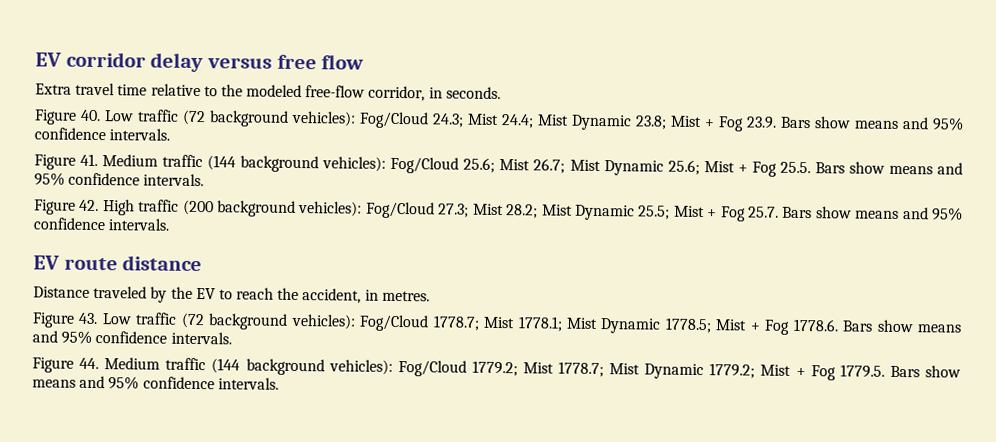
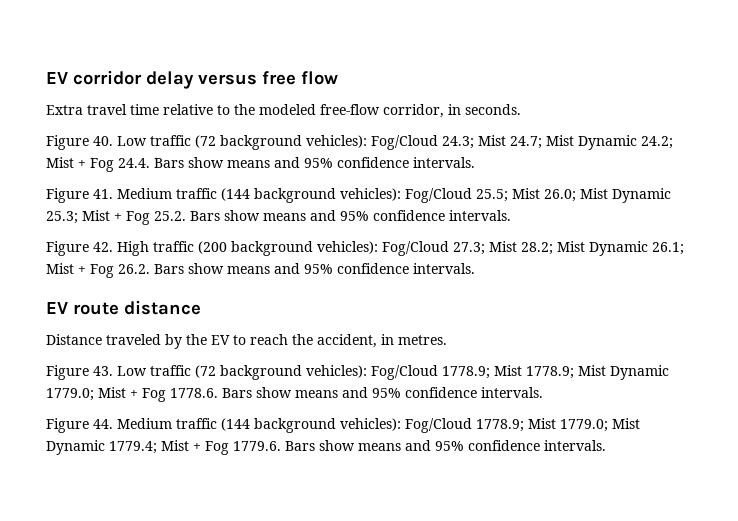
[501,114,777,132] 24.4; Mist Dynamic 23.8; Mist + Fog 23.9. -> [510,135,673,150] [46,157,150,172] 24.7; Mist Dynamic 24.2; Mist + Fog 24.4.
[463,157,811,177] 25.6; Mist 26.7; Mist Dynamic 25.6; Mist + Fog 25.5. -> [476,188,671,203] [46,210,186,225] 25.5; Mist 26.0; Mist Dynamic 25.3; Mist + Fog 25.2.
[638,205,779,222] 25.5; Mist + Fog 25.7. -> [652,242,684,255] [46,263,150,278] 26.1; Mist + Fog 26.2.
[432,315,712,334] 1778.7; Mist 1778.1; Mist Dynamic 1778.5; -> [442,365,669,380] [46,388,94,401] 1778.9; Mist 1778.9; Mist Dynamic 1779.0;
[471,360,885,381] 1779.2; Mist 1778.7; Mist Dynamic 1779.2; Mist + Fog 1779.5. -> [476,418,640,432] [46,440,281,455] 1778.9; Mist 1779.0; Mist Dynamic 1779.4; Mist + Fog 1779.6.

